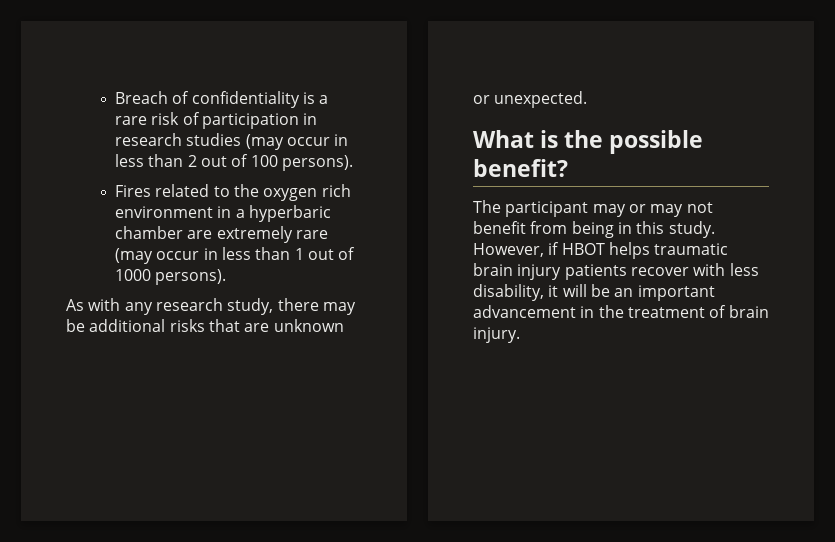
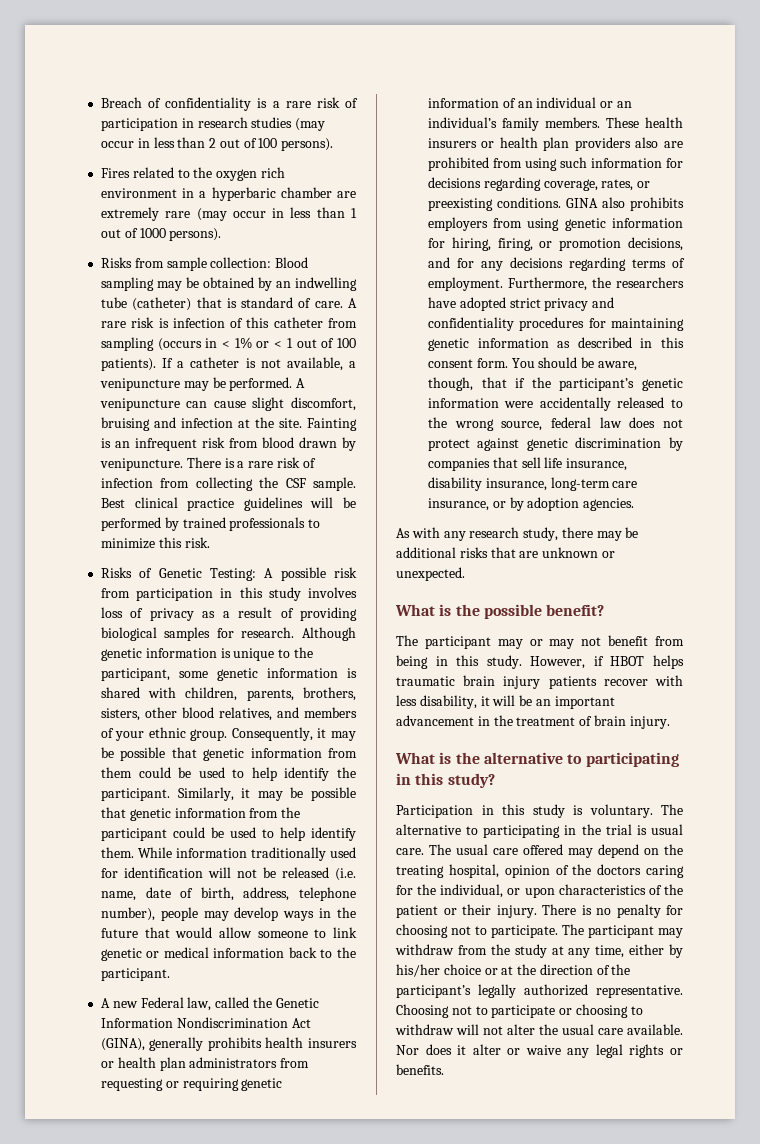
(227, 277) none -> [100,257,309,271] [100,277,357,291] [100,297,357,311] [100,317,357,328] [100,337,357,351] [100,357,356,371] [99,377,306,391] [99,397,356,411] [100,417,357,431] [100,437,357,451] [99,457,316,471] [100,477,356,491] [100,497,357,511] [100,517,321,531] [100,537,210,549] [100,567,357,581] [100,587,357,601] [100,607,357,621] [100,627,356,641] [100,647,313,661] [100,668,357,681] [100,687,356,701] [100,707,357,721] [100,727,356,741] [100,747,357,761] [100,767,356,781] [100,787,357,801] [100,807,301,821] [100,827,356,841] [100,847,356,861] [100,867,356,881] [100,887,356,901] [100,907,356,921] [100,927,357,938] [100,947,356,961] [100,968,170,981] [100,997,319,1011] [100,1017,311,1028] [100,1037,357,1051] [100,1057,310,1071] [100,1078,283,1091] [427,97,632,108] [427,117,683,131] [427,137,683,151] [427,157,683,171] [427,177,651,191] [427,197,684,211] [427,217,683,231] [427,237,683,251] [427,257,685,271] [427,277,684,291] [427,297,615,311] [427,317,684,331] [427,337,684,351] [427,357,637,371] [427,377,683,391] [427,397,683,411] [427,417,683,431] [427,437,683,451] [427,457,628,471] [427,477,638,491] [427,497,635,511] // Risks from sample collection: Blood sampling may be obtained by an indwelling tube (catheter) that is standard of care. A rare risk is infection of this catheter from sampling (occurs in < 1% or < 1 out of 100 patients). If a catheter is not available, a venipuncture may be performed. A venipuncture can cause slight discomfort, bruising and infection at the site. Fainting is an infrequent risk from blood drawn by venipuncture. There is a rare risk of infection from collecting the CSF sample. Best clinical practice guidelines will be performed by trained professionals to minimize this risk. // Risks of Genetic Testing: A possible risk from participation in this study involves loss of privacy as a result of providing biological samples for research. Although genetic information is unique to the participant, some genetic information is shared with children, parents, brothers, sisters, other blood relatives, and members of your ethnic group. Consequently, it may be possible that genetic information from them could be used to help identify the participant. Similarly, it may be possible that genetic information from the participant could be used to help identify them. While information traditionally used for identification will not be released (i.e. name, date of birth, address, telephone number), people may develop ways in the future that would allow someone to link genetic or medical information back to the participant. // A new Federal law, called the Genetic Information Nondiscrimination Act (GINA), generally prohibits health insurers or health plan administrators from requesting or requiring genetic information of an individual or an individual’s family members. These health insurers or health plan providers also are prohibited from using such information for decisions regarding coverage, rates, or preexisting conditions. GINA also prohibits employers from using genetic information for hiring, firing, or promotion decisions, and for any decisions regarding terms of employment. Furthermore, the researchers have adopted strict privacy and confidentiality procedures for maintaining genetic information as described in this consent form. You should be aware, though, that if the participant’s genetic information were accidentally released to the wrong source, federal law does not protect against genetic discrimination by companies that sell life insurance, disability insurance, long-term care insurance, or by adoption agencies.
(520, 335) none -> [395,752,679,767] [396,773,495,788] [396,804,683,818] [396,824,683,838] [396,844,683,858] [396,864,684,878] [396,884,683,898] [396,904,683,918] [396,924,683,938] [395,944,683,958] [396,964,631,977] [396,984,683,998] [396,1004,643,1018] [395,1024,683,1035] [396,1044,683,1058] [396,1064,444,1075] // What is the alternative to participating in this study? // Participation in this study is voluntary. The alternative to participating in the trial is usual care. The usual care offered may depend on the treating hospital, opinion of the doctors caring for the individual, or upon characteristics of the patient or their injury. There is no penalty for choosing not to participate. The participant may withdraw from the study at any time, either by his/her choice or at the direction of the participant’s legally authorized representative. Choosing not to participate or choosing to withdraw will not alter the usual care available. Nor does it alter or waive any legal rights or benefits.

